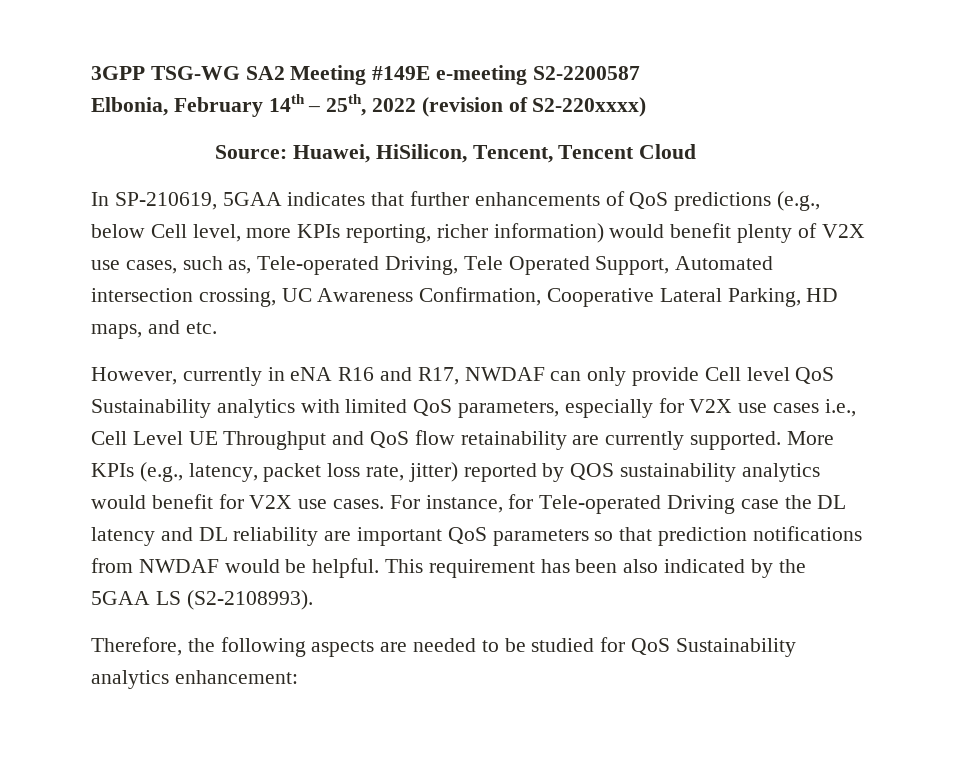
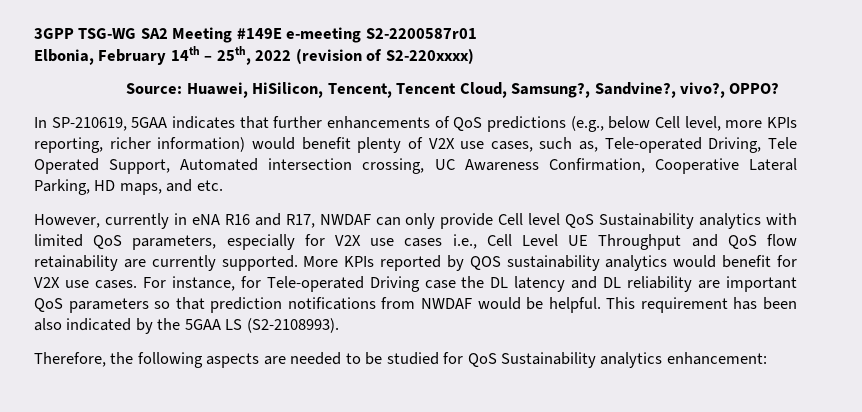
[532,66,640,80] S2-2200587 -> [365,28,477,39] S2-2200587r01
[639,144,697,159] Cloud -> [459,82,780,98] Cloud, Samsung?, Sandvine?, vivo?, OPPO?
[139,462,458,482] (e.g., latency, packet loss rate, jitter) -> (375, 261) none

